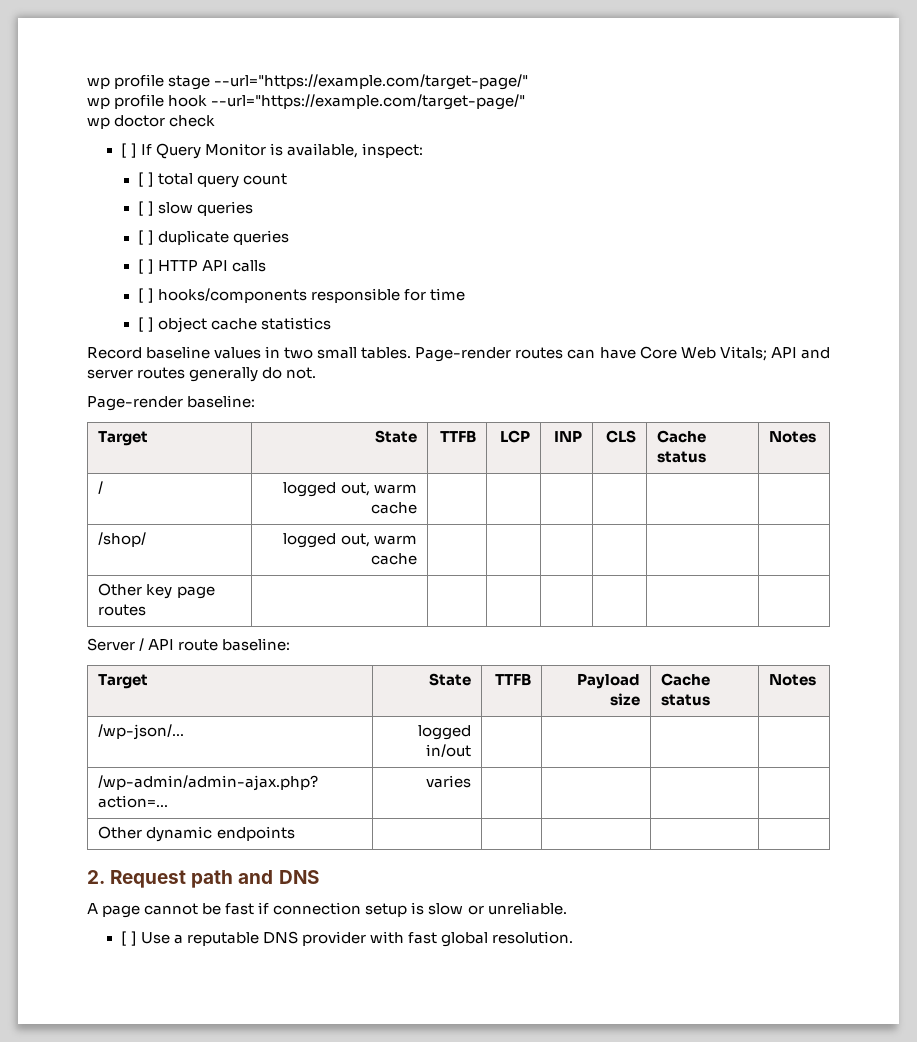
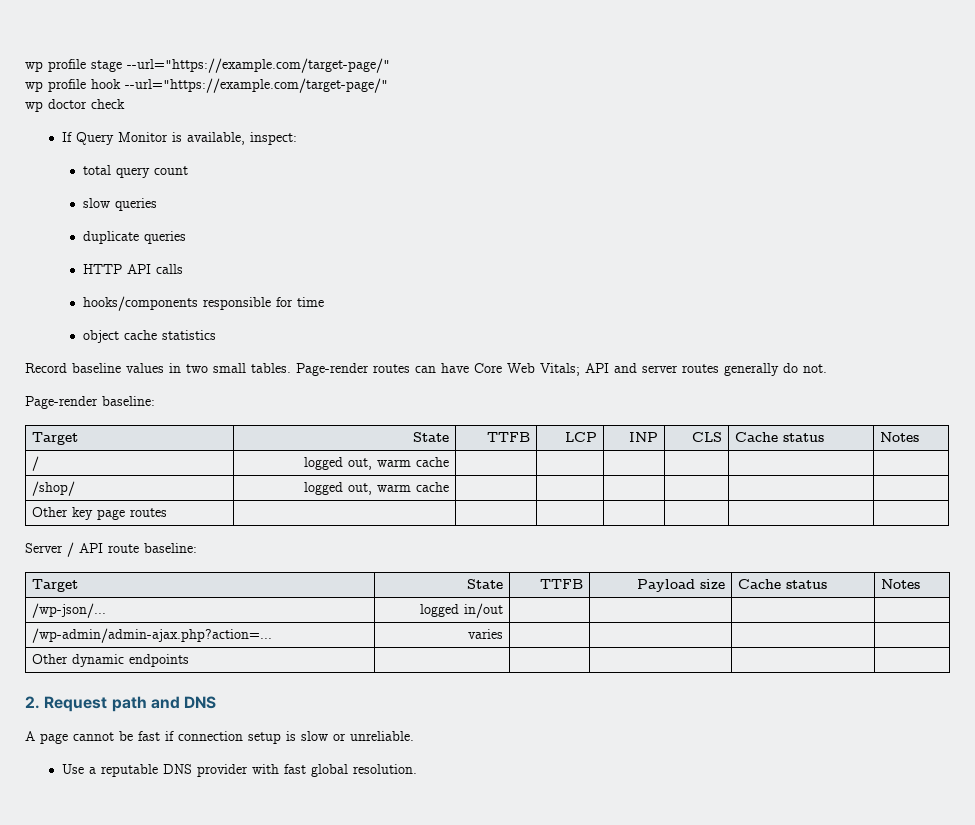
[120,143,137,158] [ ] -> (125, 104) none
[137,172,155,187] [ ] -> (297, 138) none
[137,201,155,216] [ ] -> (188, 170) none
[137,230,155,245] [ ] -> (157, 204) none
[137,259,155,274] [ ] -> (186, 237) none
[137,288,155,303] [ ] -> (183, 269) none
[137,317,155,332] [ ] -> (324, 302) none
[120,931,137,946] [ ] -> (414, 736) none

